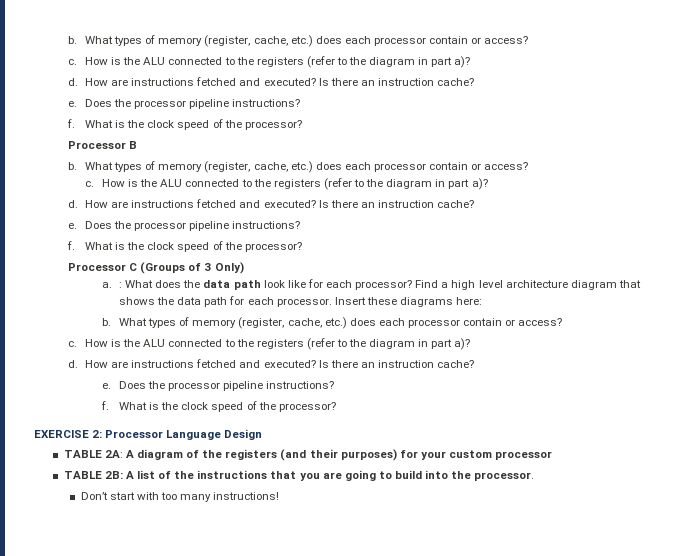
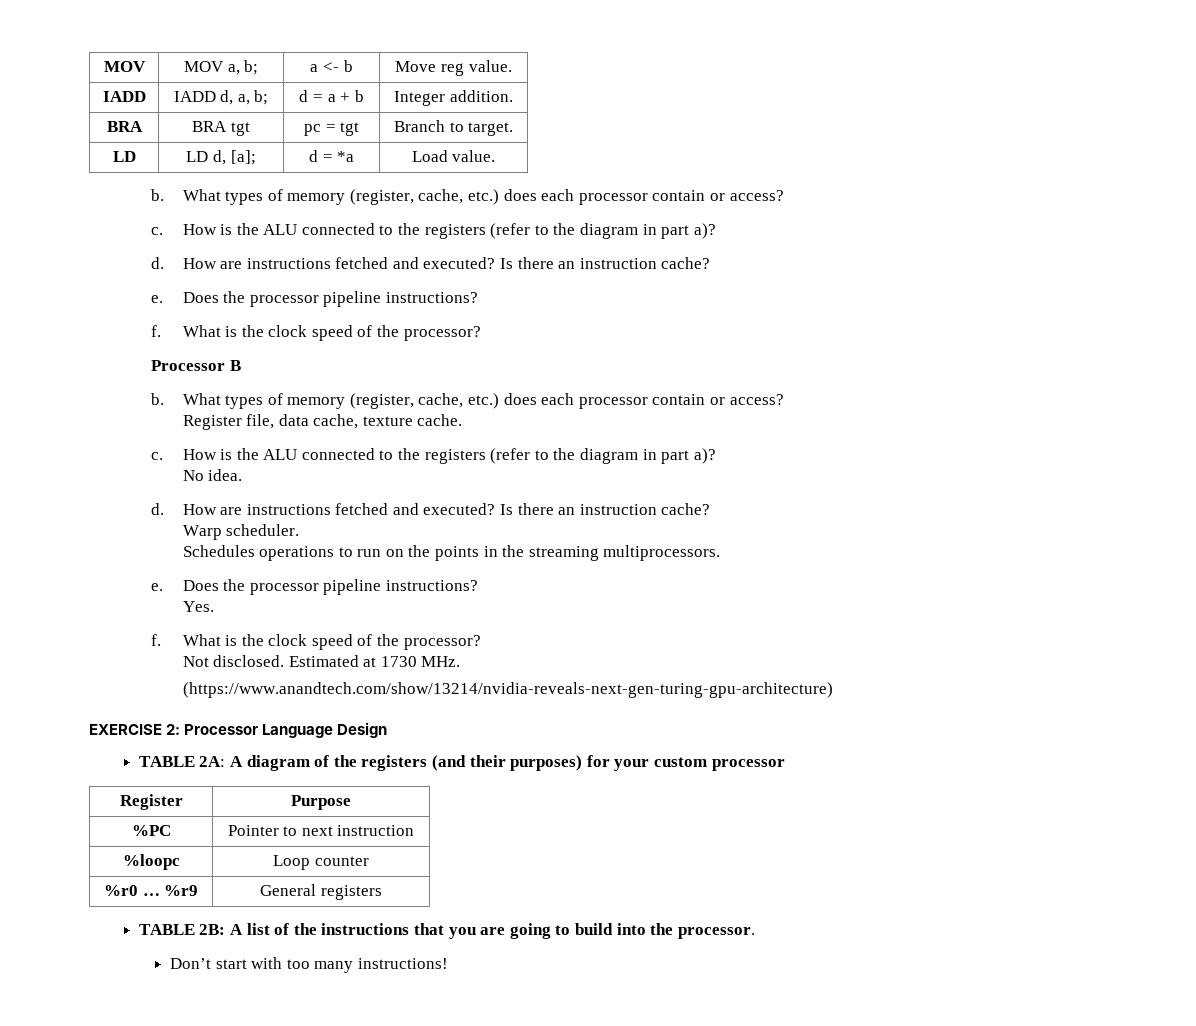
(68, 40) none -> [103,61,146,72] [183,60,259,75] [310,60,353,72] [395,60,512,76] [102,91,146,102] [173,90,269,105] [299,90,364,102] [394,90,513,106] [106,121,143,132] [192,121,250,136] [303,122,360,136] [393,120,514,136] [112,151,136,162] [186,150,256,165] [308,150,355,162] [411,150,496,162] MOV | MOV a, b; | a <- b | Move reg value. // IADD | IADD d, a, b; | d = a + b | Integer addition. // BRA | BRA tgt | pc = tgt | Branch to target. // LD | LD d, [a]; | d = *a | Load value. //
[85,178,488,190] [68,199,475,208] [68,221,301,231] [67,241,302,252] [68,262,244,274] [102,279,641,290] [119,296,483,307] [102,317,563,329] c. How is the ALU connected to the registers (refer to the diagram in part a)? // d. How are instructions fetched and executed? Is there an instruction cache? // e. Does the processor pipeline instructions? // f. What is the clock speed of the processor? // Processor C (Groups of 3 Only) // a. : What does the data path look like for each processor? Find a high level architecture diagram that shows the data path for each processor. Insert these diagrams here: // b. What types of memory (register, cache, etc.) does each processor contain or access? -> [182,414,463,430] Register file, data cache, texture cache.
(471, 344) none -> [182,469,243,481] // No idea.
[102,381,335,391] [101,401,336,412] // e. Does the processor pipeline instructions? // f. What is the clock speed of the processor? -> [182,524,300,540] [182,545,721,561] [151,579,478,595] [182,601,214,612] [151,634,481,650] [182,655,461,667] [182,682,833,698] // Warp scheduler. // Schedules operations to run on the points in the streaming multiprocessors. // e. Does the processor pipeline instructions? // Yes. // f. What is the clock speed of the processor? // Not disclosed. Estimated at 1730 MHz. // (https://www.anandtech.com/show/13214/nvidia-reveals-next-gen-turing-gpu-architecture)
(553, 455) none -> [119,794,183,810] [291,795,351,810] [131,825,171,836] [227,825,415,836] [122,854,180,870] [273,855,369,870] [103,885,199,896] [260,884,382,900] // Register | Purpose // %PC | Pointer to next instruction // %loopc | Loop counter // %r0 … %r9 | General registers

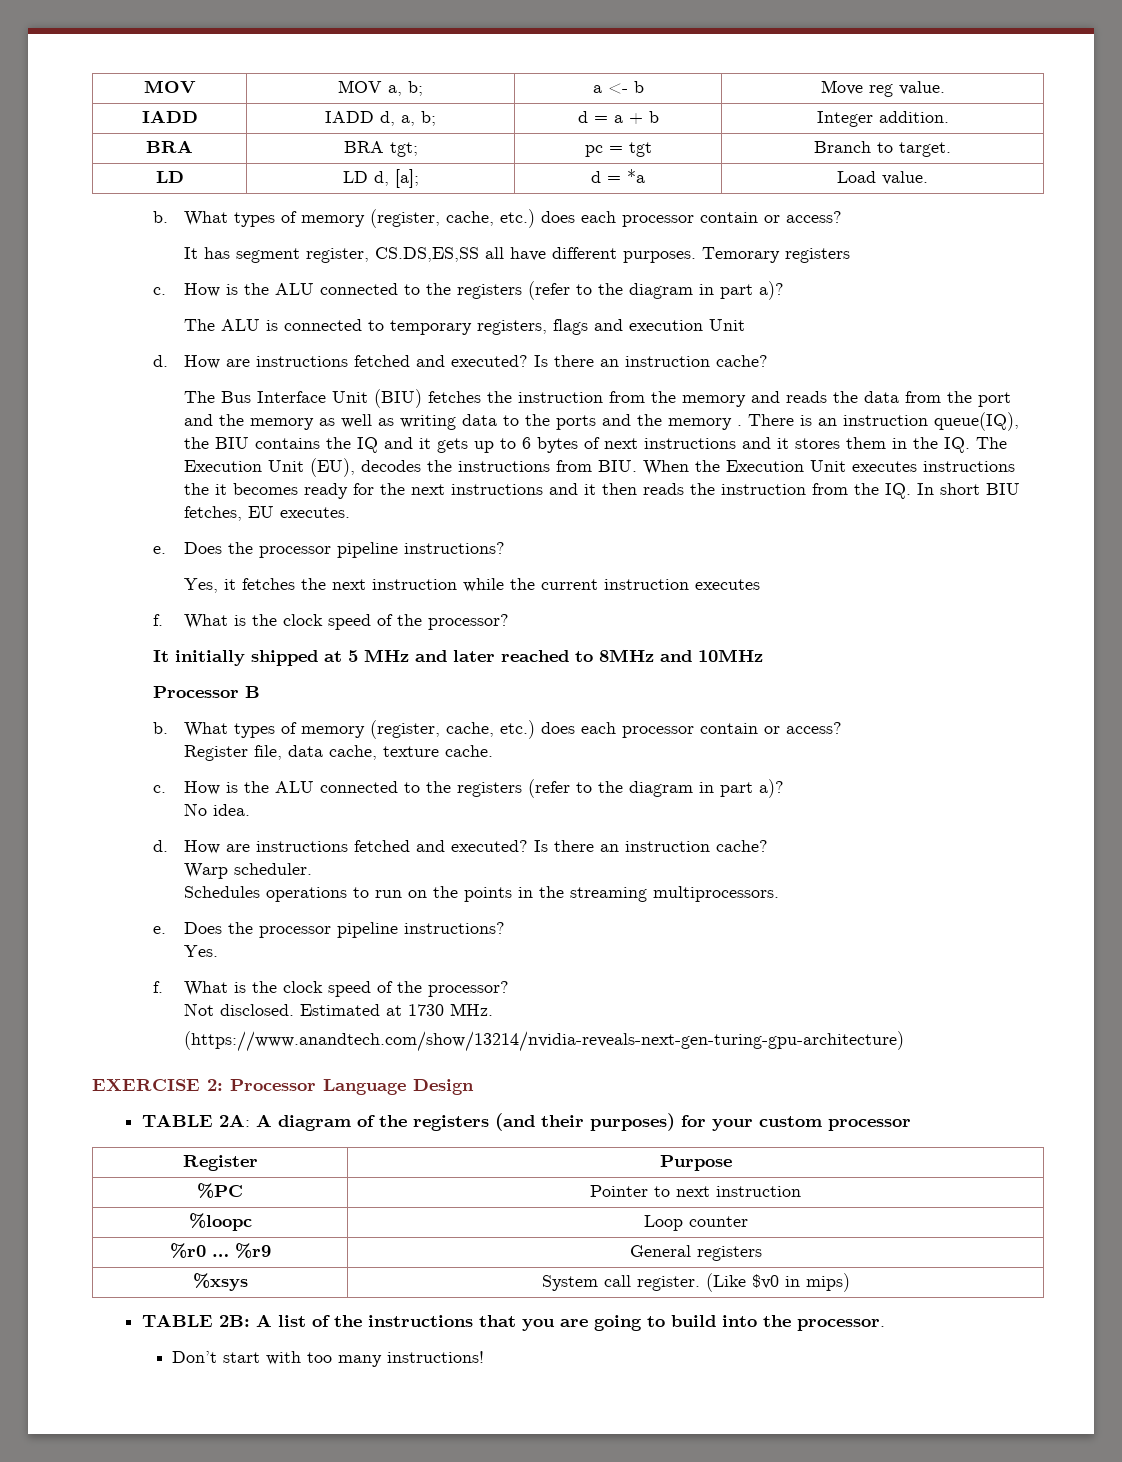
[230,122,250,136] tgt -> [389,142,418,157] tgt;
(784, 195) none -> [183,247,850,263] // It has segment register, CS.DS,ES,SS all have different purposes. Temorary registers
(716, 231) none -> [183,319,745,335] // The ALU is connected to temporary registers, flags and execution Unit
[151,291,478,307] [151,325,481,341] // e. Does the processor pipeline instructions? // f. What is the clock speed of the processor? -> [183,389,1011,408] [183,412,1019,431] [183,437,1007,453] [183,458,1015,477] [183,483,1020,499] [183,506,350,521] [153,542,505,558] [183,578,760,593] [153,614,509,630] [153,649,764,666] // The Bus Interface Unit (BIU) fetches the instruction from the memory and reads the data from the port and the memory as well as writing data to the ports and the memory . There is an instruction queue(IQ), the BIU contains the IQ and it gets up to 6 bytes of next instructions and it stores them in the IQ. The Execution Unit (EU), decodes the instructions from BIU. When the Execution Unit executes instructions the it becomes ready for the next instructions and it then reads the instruction from the IQ. In short BIU fetches, EU executes. // e. Does the processor pipeline instructions? // Yes, it fetches the next instruction while the current instruction executes // f. What is the clock speed of the processor? // It initially shipped at 5 MHz and later reached to 8MHz and 10MHz
(382, 892) none -> [192,1273,248,1291] [541,1273,850,1292] // %xsys | System call register. (Like $v0 in mips)

